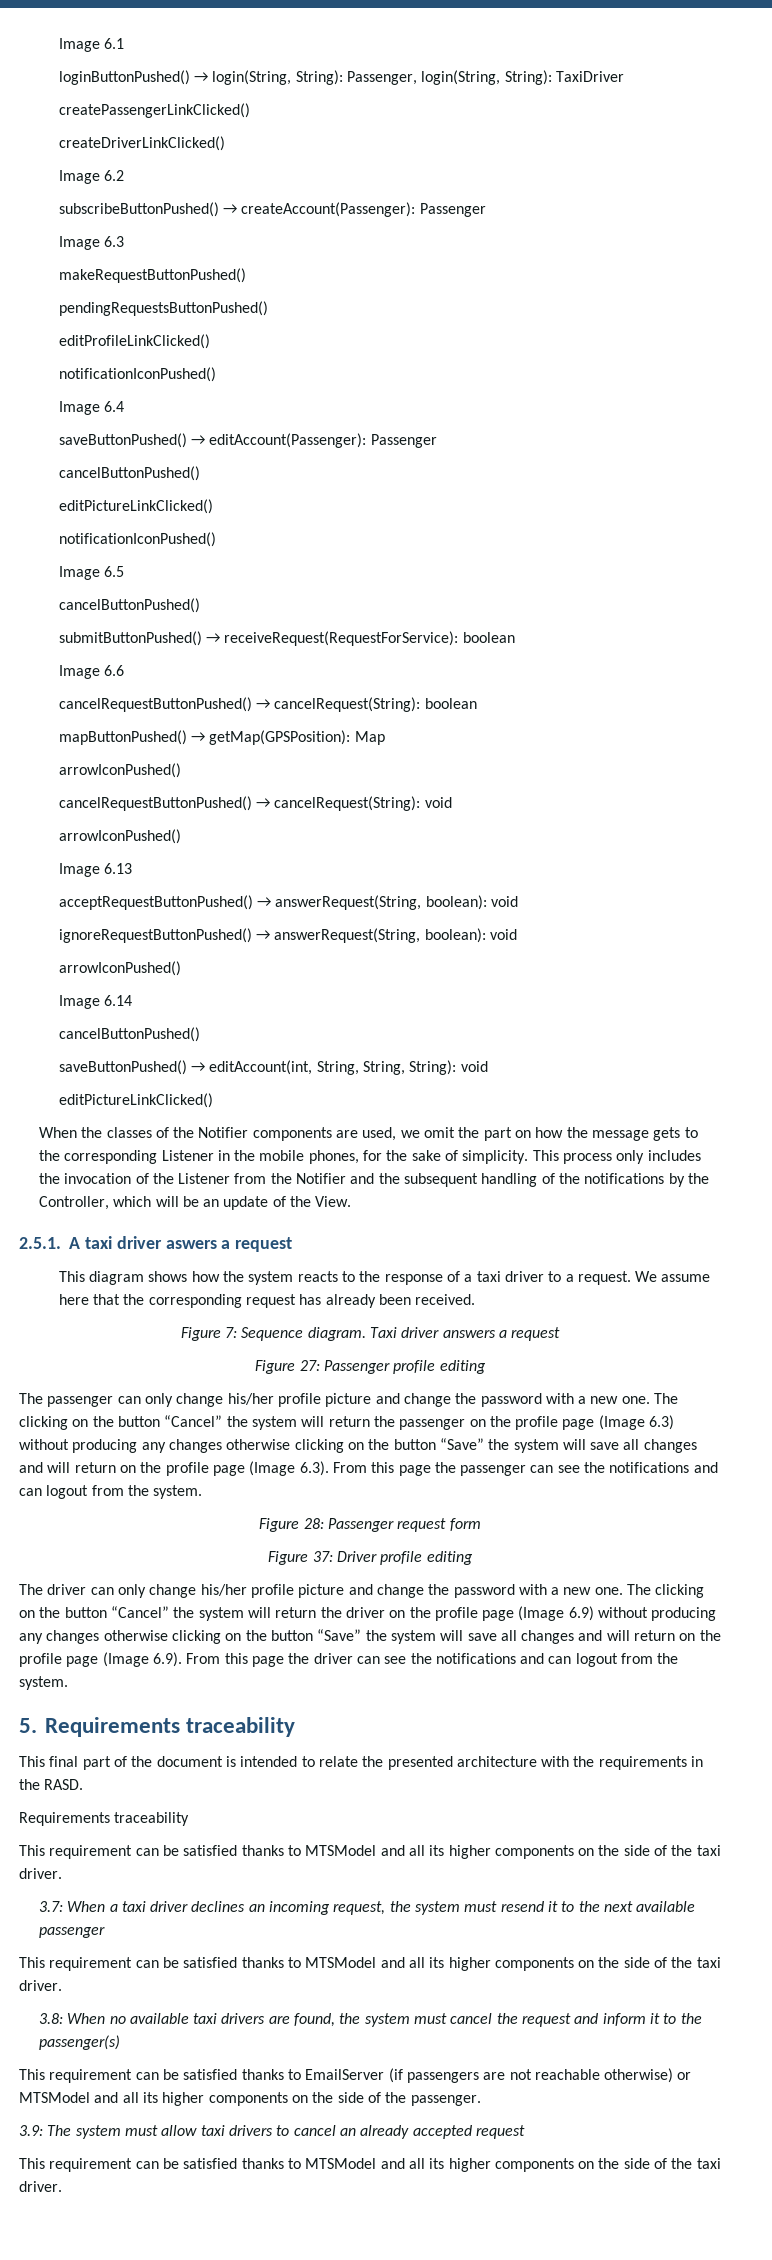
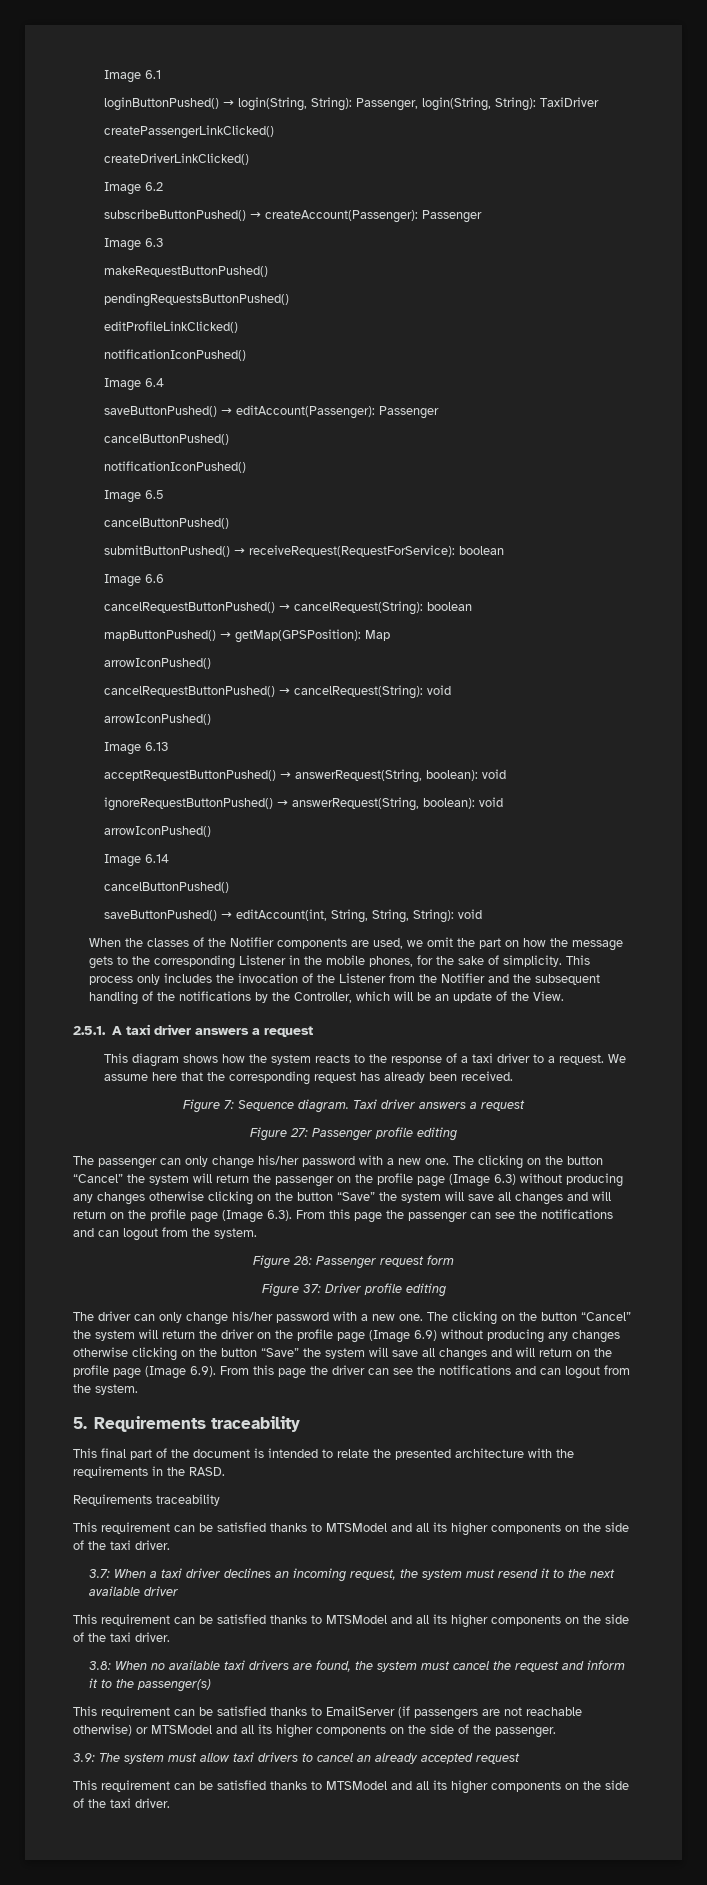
[58,499,213,514] // editPictureLinkClicked() -> (230, 439) none
[58,1093,213,1108] // editPictureLinkClicked() -> (483, 914) none
[165,1240,217,1249] aswers -> [194,1028,249,1035] answers
[277,1393,477,1407] profile picture and change the -> (299, 1160) none
[250,1584,450,1598] profile picture and change the -> (273, 1316) none
[38,1927,105,1938] passenger -> [143,1586,178,1596] driver

